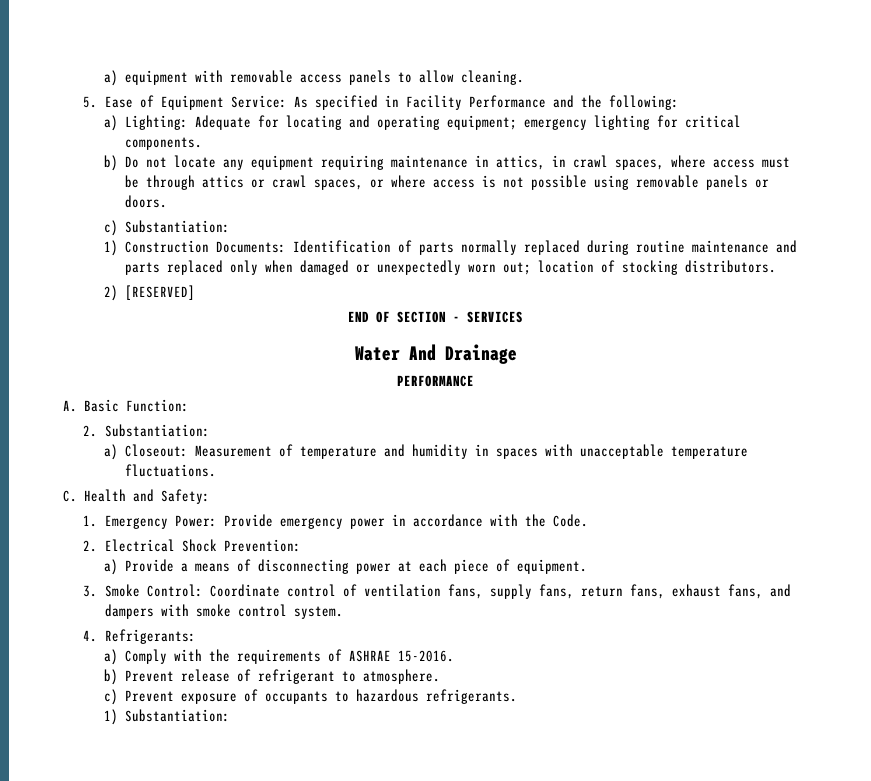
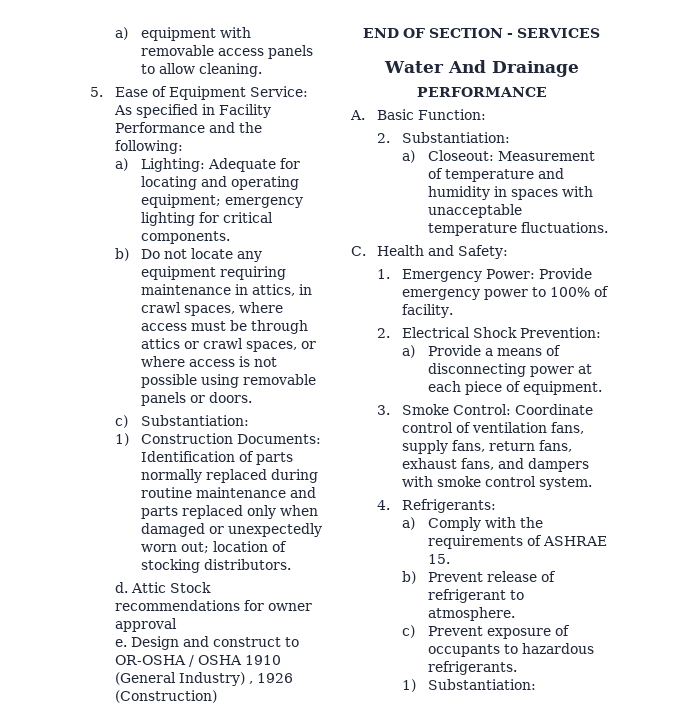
[103,285,196,301] 2) [RESERVED] -> [115,582,212,593] [115,600,313,611] [115,618,178,632] [115,636,300,650] [115,655,282,667] [115,672,294,686] [115,690,218,703] d. Attic Stock recommendations for owner approval // e. Design and construct to OR-OSHA / OSHA 1910 (General Industry) , 1926 (Construction)
[391,514,588,527] in accordance with the Code. -> [532,286,610,297] [402,304,454,318] to 100% of facility.
[398,650,455,662] 15-2016. -> [428,554,451,564] 15.

